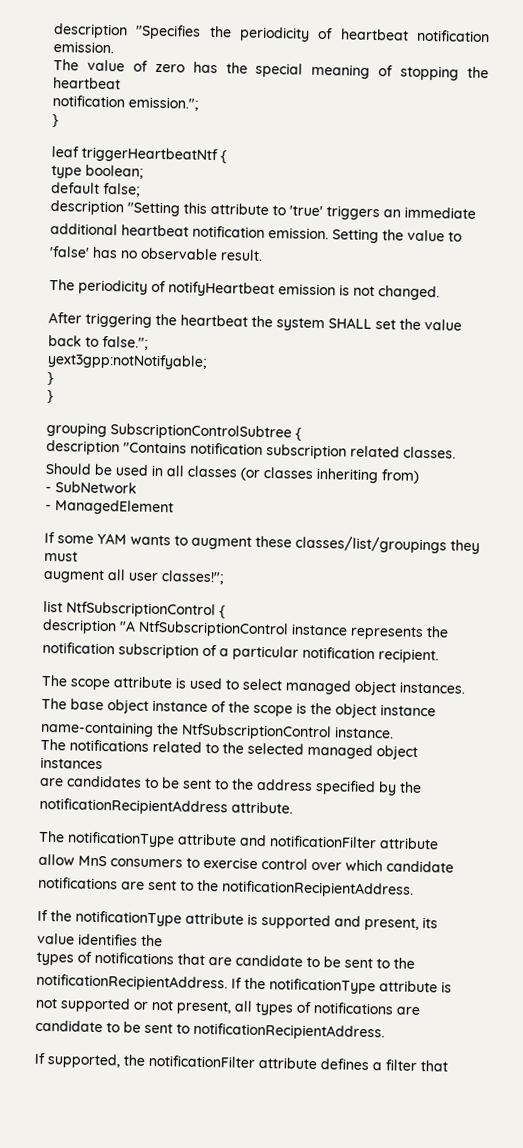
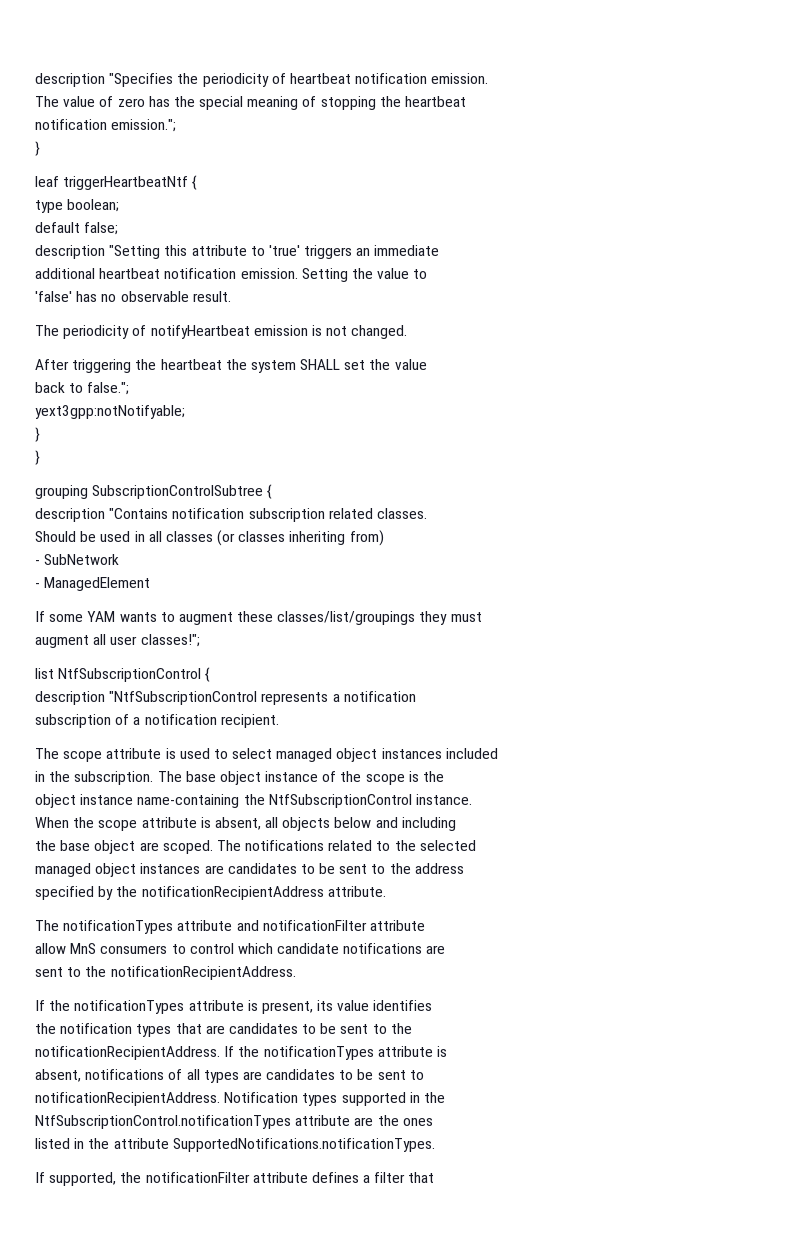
[119,620,449,641] [42,641,115,655] "A NtfSubscriptionControl instance represents the // notification -> [109,691,416,705] "NtfSubscriptionControl represents a notification //
[232,645,299,661] particular -> (141, 721) none
[399,681,466,694] instances. // -> [381,748,498,759] [35,771,154,785] instances included // in the subscription.
[335,703,436,719] object instance // -> [35,794,134,808] // object instance
(394, 732) none -> [35,817,456,831] [35,840,213,854] When the scope attribute is absent, all objects below and including // the base object are scoped.
[307,743,418,760] [40,756,103,770] managed object instances // -> [35,863,201,877] // managed object instances
(313, 784) none -> (464, 868) //
(422, 787) // -> (138, 891) none
[67,831,175,848] notificationType -> [63,920,174,934] notificationTypes
[203,856,342,871] exercise control over -> [189,943,234,954] control
[38,876,145,890] // notifications are -> [343,943,446,954] notifications are //
[75,910,361,930] notificationType attribute is supported and -> [74,1000,258,1014] notificationTypes attribute is
(438, 923) // -> (334, 1005) none
[141,934,163,947] [36,951,174,966] the // types of notifications -> [35,1023,172,1037] // the notification types
[235,954,303,967] candidate -> [228,1023,298,1034] candidates
[269,978,376,995] notificationType -> [263,1046,374,1060] notificationTypes
[35,997,420,1016] [35,1019,385,1041] not supported or not present, all types of notifications are // candidate to be sent to notificationRecipientAddress. -> [35,1069,424,1083] [35,1092,445,1106] [35,1115,433,1129] [35,1138,435,1152] absent, notifications of all types are candidates to be sent to // notificationRecipientAddress. Notification types supported in the // NtfSubscriptionControl.notificationTypes attribute are the ones // listed in the attribute SupportedNotifications.notificationTypes.

